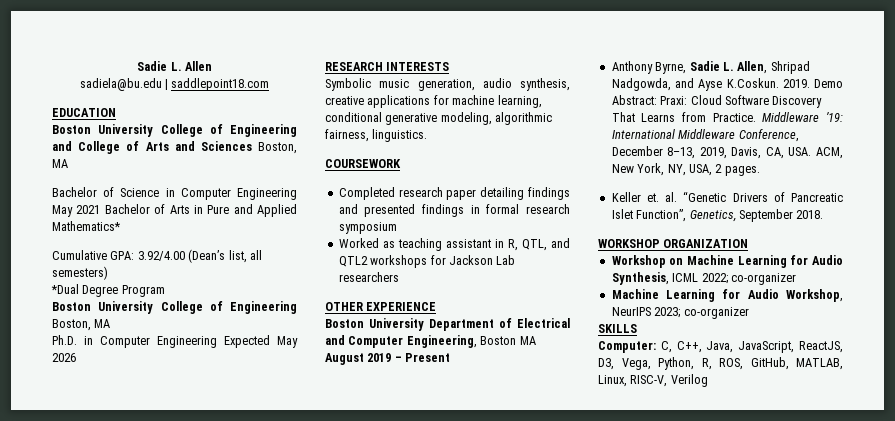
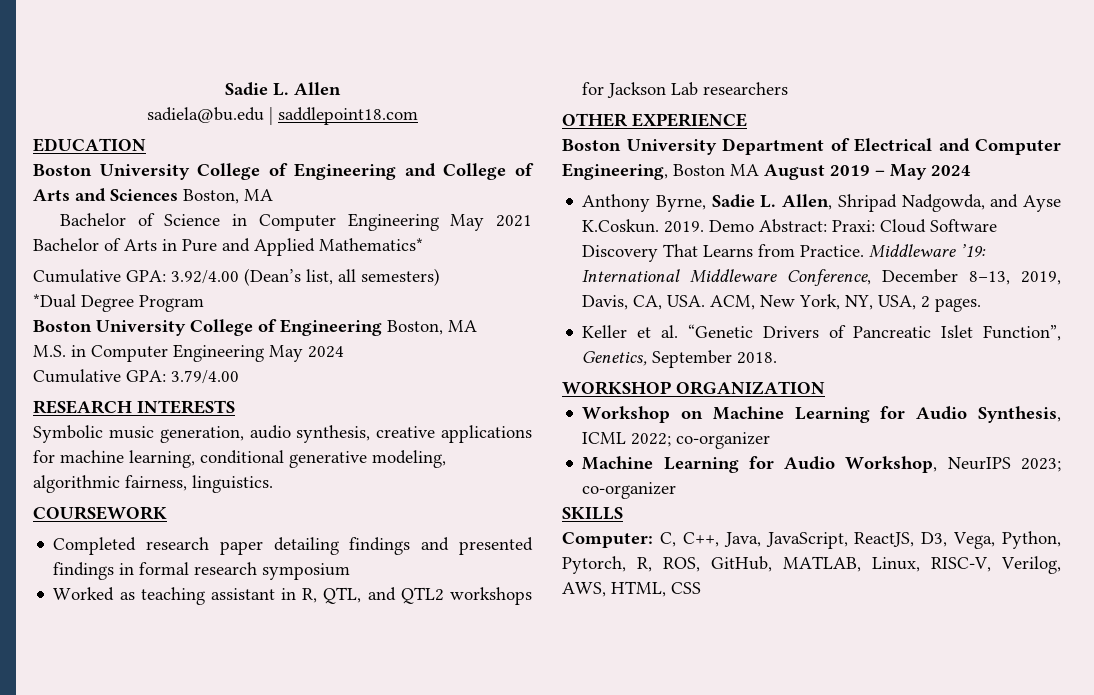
[52,335,298,348] [52,353,76,362] Ph.D. in Computer Engineering Expected May 2026 -> [33,344,344,362] [33,369,239,384] M.S. in Computer Engineering May 2024 // Cumulative GPA: 3.79/4.00
[405,353,451,362] Present -> [890,164,971,180] May 2024
[646,193,659,202] et. -> [637,327,652,338] et
(694, 363) none -> [562,556,626,574] Pytorch,
[670,374,708,387] Verilog -> [1001,556,1061,574] [562,581,701,597] Verilog, AWS, HTML, CSS

